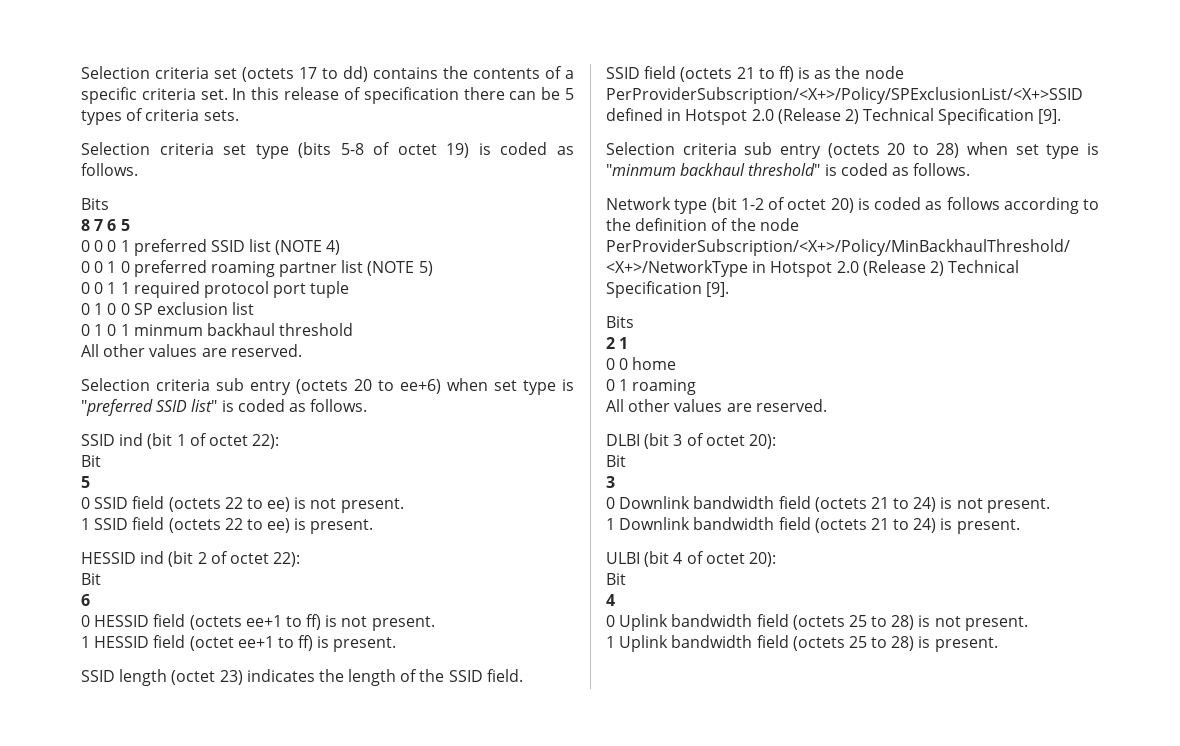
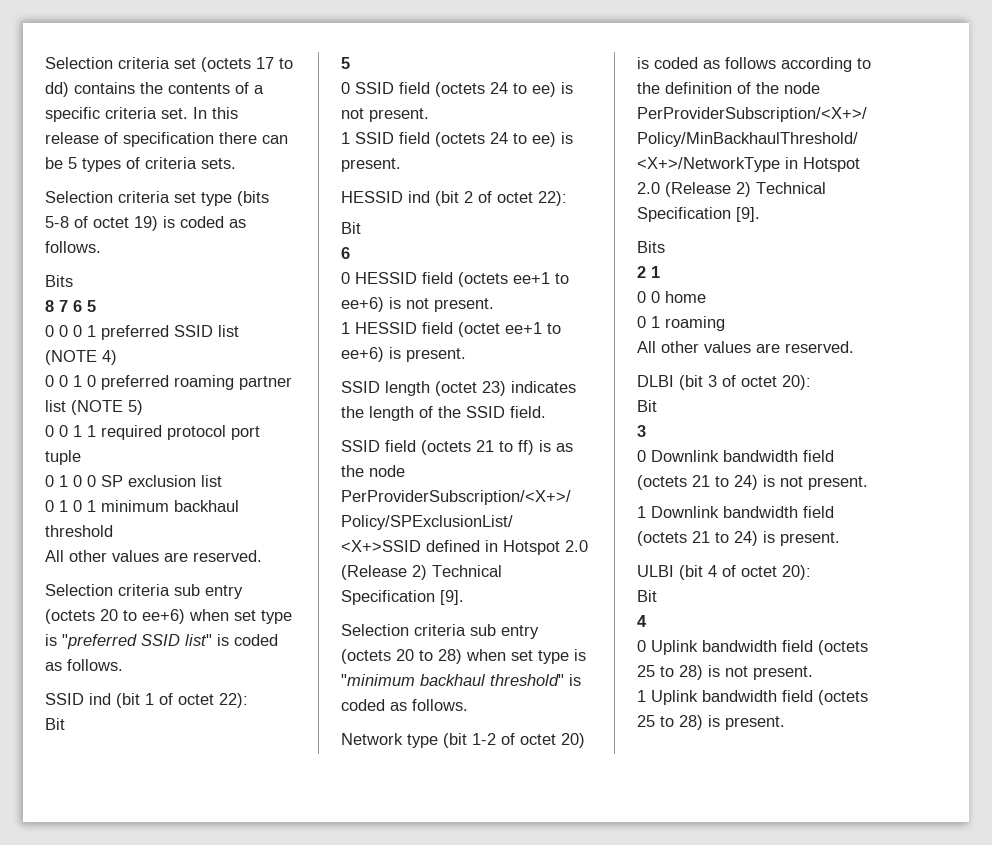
[133,324,203,336] minmum -> [101,500,169,512] minimum
[224,497,243,509] 22 -> [490,82,508,94] 24
[224,518,243,530] 22 -> [490,132,508,144] 24
[306,614,322,630] ff) -> [341,297,384,312] ee+6)
[298,635,314,651] ff) -> [341,347,384,362] ee+6)
[606,164,676,176] "minmum -> [341,674,415,686] "minimum

